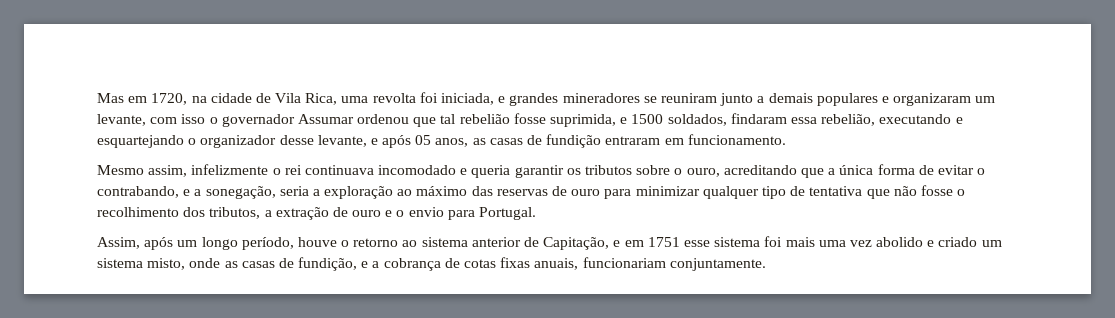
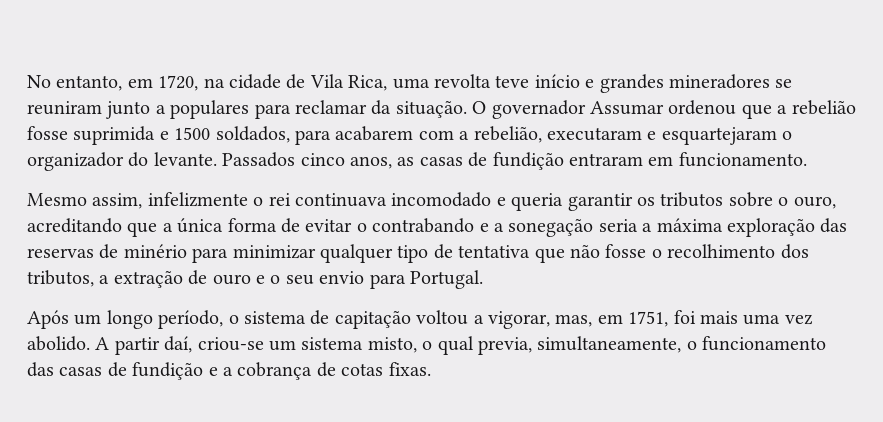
[97,93,124,103] Mas -> [27,75,123,91] No entanto,
[419,92,495,105] foi iniciada, -> [495,74,580,88] teve início
[768,93,996,106] [97,114,218,126] demais populares e organizaram um levante, com isso o -> [170,100,487,119] populares para reclamar da situação. O
[440,114,456,124] tal -> [777,105,788,114] a
[550,114,617,127] suprimida, -> [73,126,156,145] suprimida
[730,113,963,126] [97,135,432,148] findaram essa rebelião, executando e esquartejando o organizador desse levante, e após 05 -> [295,126,793,145] [27,152,345,171] para acabarem com a rebelião, executaram e esquartejaram o organizador do levante. Passados cinco
[97,186,276,199] contrabando, e a sonegação, -> [372,218,594,237] contrabando e a sonegação
[324,186,468,199] exploração ao máximo -> [656,218,815,237] máxima exploração
[571,189,601,196] ouro -> [123,244,187,258] minério
(405, 213) none -> [285,275,314,285] seu
[97,237,174,250] Assim, após -> [27,310,69,329] Após
[297,236,1002,250] [97,257,358,271] houve o retorno ao sistema anterior de Capitação, e em 1751 esse sistema foi mais uma vez abolido e criado um sistema misto, onde as casas de fundição, -> [228,310,813,329] [27,336,827,355] [27,362,204,380] o sistema de capitação voltou a vigorar, mas, em 1751, foi mais uma vez abolido. A partir daí, criou-se um sistema misto, o qual previa, simultaneamente, o funcionamento das casas de fundição
[500,257,766,271] fixas anuais, funcionariam conjuntamente. -> [388,362,431,376] fixas.

